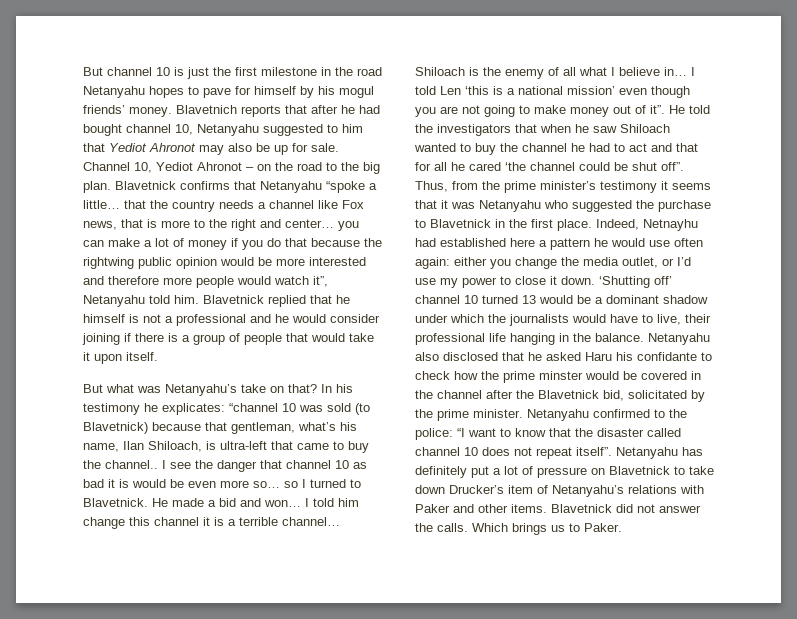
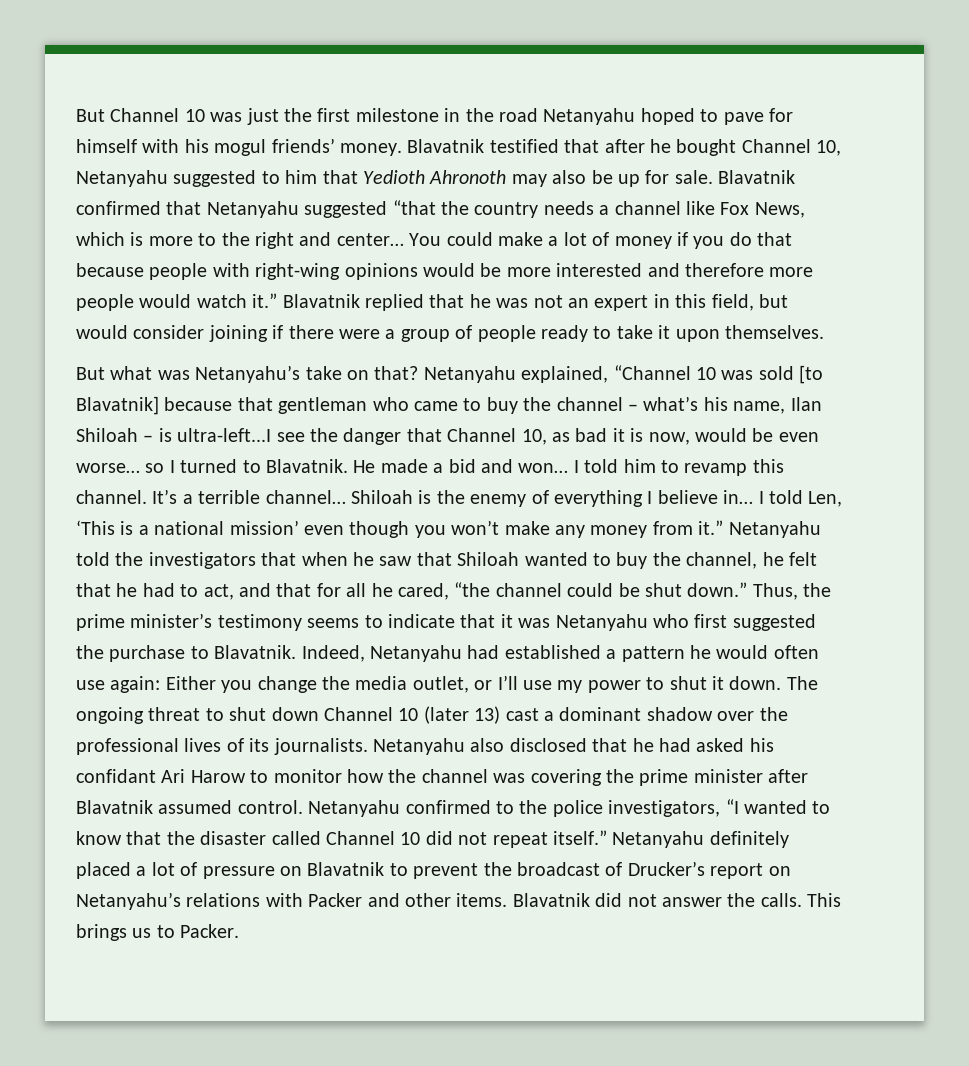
[83,67,184,76] But channel 10 is -> [76,108,243,122] But Channel 10 was
[149,86,184,98] hopes -> [640,108,695,125] hoped
[300,86,314,98] by -> [142,139,180,153] with
[176,105,281,117] Blavetnich reports -> [407,139,559,153] Blavatnik testified
[359,105,380,114] [83,124,171,136] had bought channel -> [676,139,811,156] bought Channel
[109,143,196,152] Yediot Ahronot -> [363,170,507,184] Yedioth Ahronoth
[83,162,380,174] [83,181,377,193] [83,200,146,209] Channel 10, Yediot Ahronot – on the road to the big plan. Blavetnick confirms that Netanyahu “spoke a little… that -> [718,170,796,184] [76,200,436,218] Blavatnik confirmed that Netanyahu suggested “that
[83,219,143,230] news, that -> [754,202,805,218] [76,232,125,246] News, which
[338,221,359,231] [83,240,104,247] you can -> [409,232,493,246] You could
[364,238,382,247] [83,257,217,269] the rightwing public opinion -> [149,263,418,280] people with right-wing opinions
[313,276,328,287] [83,295,350,307] [83,314,289,326] it”, Netanyahu told him. Blavetnick replied that he himself is not a professional and he -> [252,293,788,311] it.” Blavatnik replied that he was not an expert in this field, but
[168,333,178,342] is -> [339,329,380,339] were
[286,333,345,342] that would -> [540,325,612,342] ready to
[126,352,158,361] itself. -> [724,325,824,339] themselves.
[321,384,353,393] [83,403,370,415] [83,422,357,434] [83,441,369,453] [83,460,166,469] In his testimony he explicates: “channel 10 was sold (to Blavetnick) because that gentleman, what’s his name, Ilan Shiloach, is ultra-left that came to buy the channel.. I -> [423,365,824,384] [76,396,822,415] [76,428,272,442] Netanyahu explained, “Channel 10 was sold [to Blavatnik] because that gentleman who came to buy the channel – what’s his name, Ilan Shiloah – is ultra-left...I
[286,460,349,469] channel 10 -> [447,428,547,445] Channel 10,
(129, 483) none -> [648,432,690,445] now,
[220,480,280,488] more so… -> [76,463,140,473] worse…
[83,498,148,507] Blavetnick. -> [266,459,348,473] Blavatnik.
[83,517,224,529] change this channel it is -> [660,459,784,476] [76,489,178,504] to revamp this channel. It’s
[415,67,465,76] Shiloach -> [351,490,413,504] Shiloah
[563,67,607,76] all what -> [553,490,643,507] everything
[440,86,489,95] Len ‘this -> [808,491,843,507] [76,520,115,535] Len, ‘This
[440,105,685,117] are not going to make money out of it”. He -> [451,520,821,538] won’t make any money from it.” Netanyahu
[620,124,670,133] Shiloach -> [416,552,520,566] that Shiloah
[522,143,567,152] channel -> [686,552,817,569] [76,583,111,597] channel, he felt that
[629,143,647,152] act -> [203,584,234,600] act,
[469,162,526,171] cared ‘the -> [398,582,491,600] cared, “the
[661,162,684,171] [415,181,478,192] off”. Thus, from -> [687,582,798,600] down.” Thus,
[661,181,711,190] it seems -> [307,614,455,628] seems to indicate
(568, 204) none -> [694,614,728,628] first
[430,219,698,231] Blavetnick in the first place. Indeed, Netnayhu -> [214,645,462,662] Blavatnik. Indeed, Netanyahu
[510,238,535,247] here -> (601, 652) none
[649,238,703,247] [415,257,487,269] use often again: either -> [773,645,819,659] [76,676,216,693] often use again: Either
[677,257,691,266] I’d -> [497,675,518,690] I’ll
[515,276,546,285] close -> [669,676,707,690] shut
[599,276,672,288] [415,295,708,304] [415,314,711,326] [415,333,644,345] ‘Shutting off’ channel 10 turned 13 would be a dominant shadow under which the journalists would have to live, their professional life hanging in the balance. -> [786,676,818,690] [76,706,788,724] [76,738,368,755] The ongoing threat to shut down Channel 10 (later 13) cast a dominant shadow over the professional lives of its journalists.
[546,352,712,361] [415,371,701,383] [415,390,705,402] [415,409,687,421] [415,428,496,440] asked Haru his confidante to check how the prime minster would be covered in the channel after the Blavetnick bid, solicitated by the prime minister. Netanyahu confirmed to the police: “I want -> [658,738,774,752] [76,769,809,786] [76,799,807,817] had asked his confidant Ari Harow to monitor how the channel was covering the prime minister after Blavatnik assumed control. Netanyahu confirmed to the police investigators, “I wanted
[415,447,703,459] [415,466,489,478] channel 10 does not repeat itself”. Netanyahu has definitely put -> [326,830,789,848] [76,862,131,879] Channel 10 did not repeat itself.” Netanyahu definitely placed
[609,466,714,475] [415,485,548,494] Blavetnick to take down Drucker’s item of -> [307,861,791,879] Blavatnik to prevent the broadcast of Drucker’s report on
[415,504,450,513] Paker -> [308,893,363,907] Packer
[551,504,612,513] Blavetnick -> [512,893,590,907] Blavatnik
[472,523,508,532] Which -> [807,893,842,907] This
[584,523,622,532] Paker. -> [180,924,240,938] Packer.

